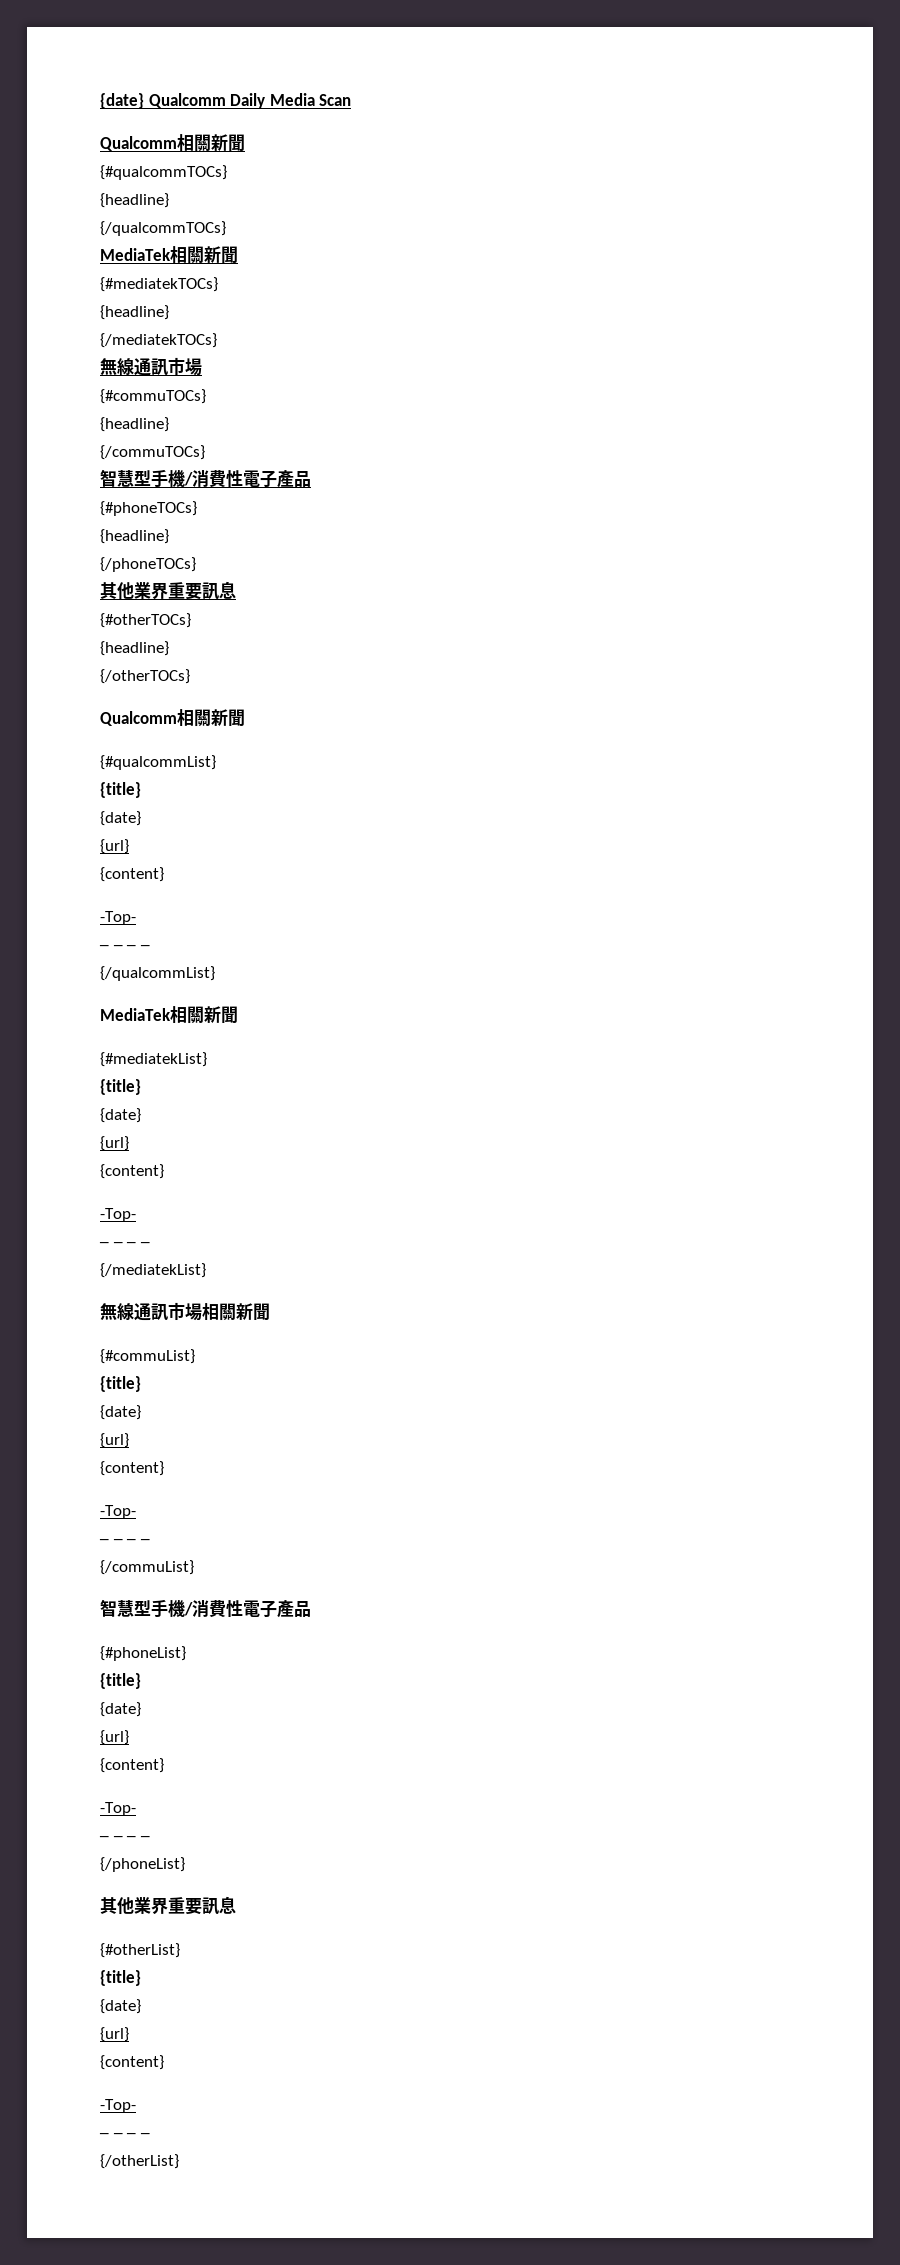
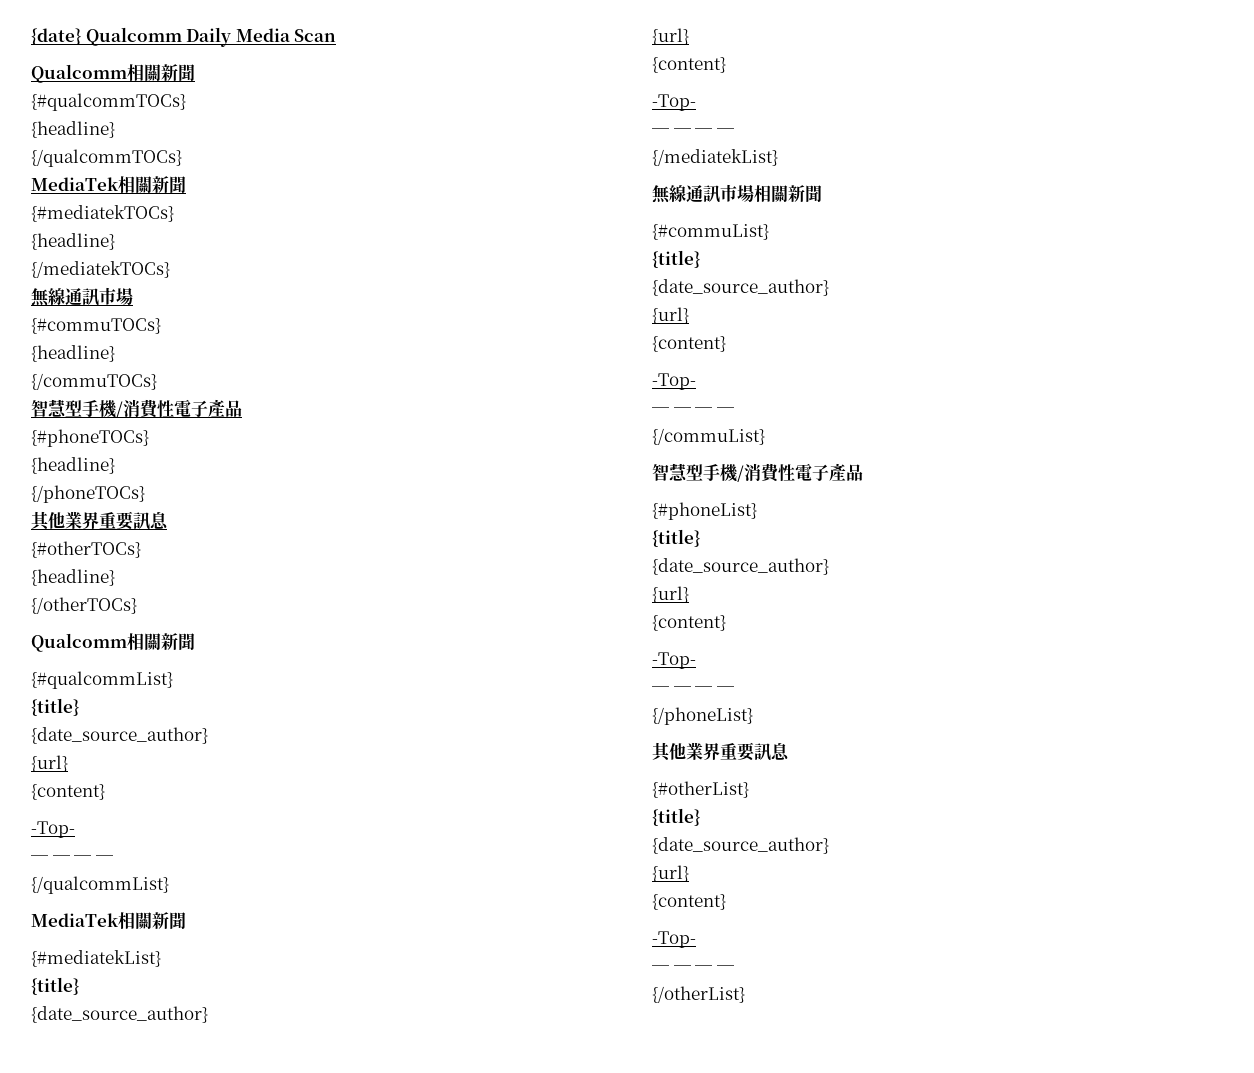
[100,811,141,826] {date} -> [31,727,208,744] {date_source_author}
[100,1108,141,1123] {date} -> [31,1006,208,1023] {date_source_author}
[100,1405,141,1420] {date} -> [652,279,829,296] {date_source_author}
[100,1702,141,1717] {date} -> [652,558,829,575] {date_source_author}
[100,1999,141,2014] {date} -> [652,837,829,854] {date_source_author}

